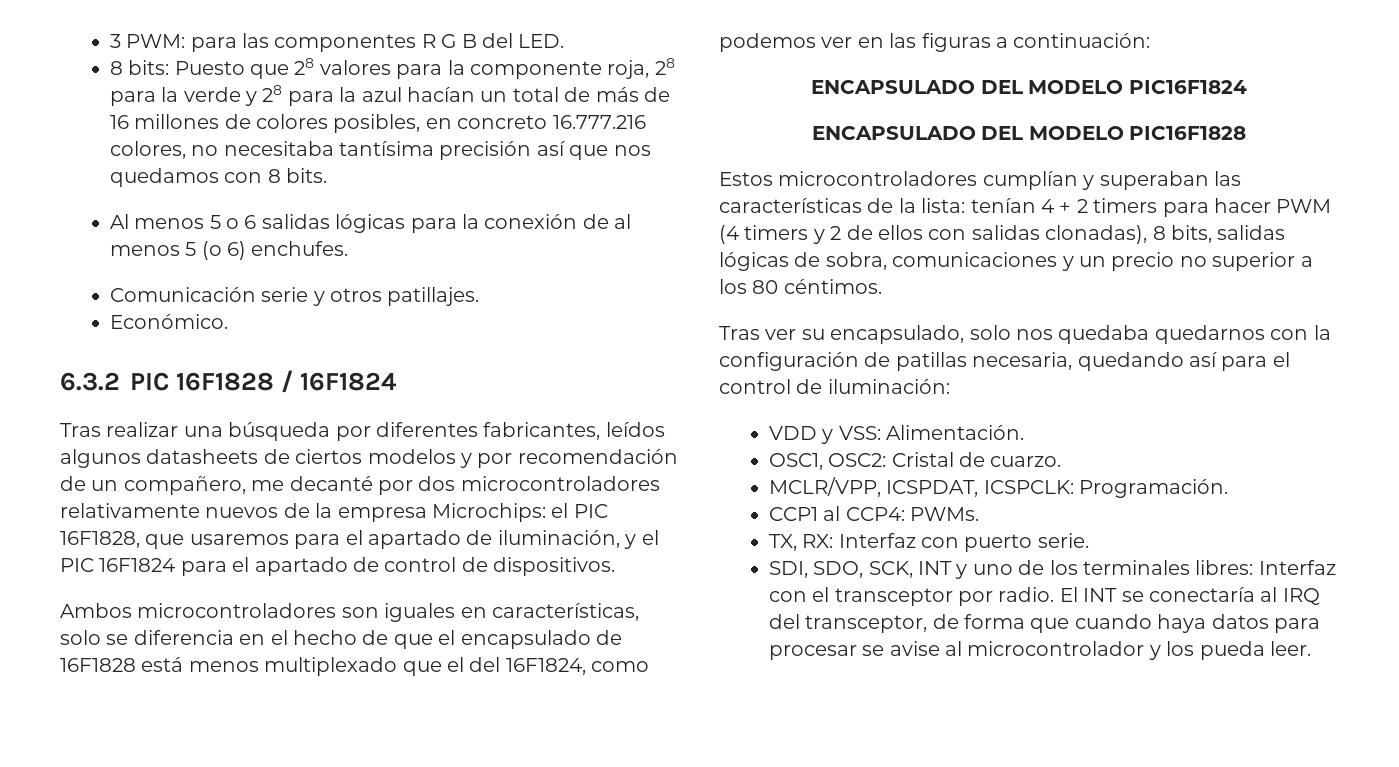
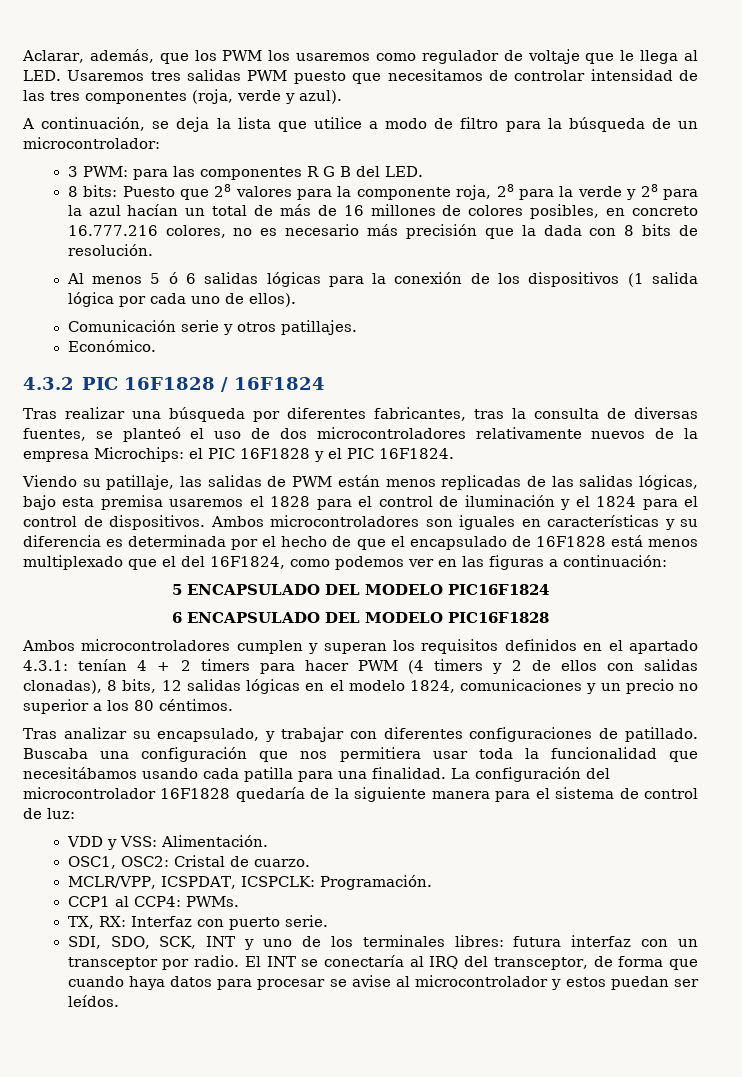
(109, 41) none -> [22,49,699,64] [23,69,699,84] [23,89,342,104] [22,117,698,132] [23,137,160,149] Aclarar, además, que los PWM los usaremos como regulador de voltaje que le llega al LED. Usaremos tres salidas PWM puesto que necesitamos de controlar intensidad de las tres componentes (roja, verde y azul). // A continuación, se deja la lista que utilice a modo de filtro para la búsqueda de un microcontrolador: //
[223,141,651,160] [109,168,327,187] necesitaba tantísima precisión así que nos quedamos con 8 bits. -> [260,224,698,239] [67,244,153,256] es necesario más precisión que la dada con 8 bits de resolución.
[225,218,239,229] o -> [168,272,178,284] ó
[614,214,632,229] [109,241,349,260] al menos 5 (o 6) enchufes. -> [498,272,698,287] [67,292,296,307] los dispositivos (1 salida lógica por cada uno de ellos).
[60,372,120,391] 6.3.2 -> [23,377,74,390] 4.3.2
[605,422,665,437] [60,449,678,468] [60,476,413,495] leídos algunos datasheets de ciertos modelos y por recomendación de un compañero, me decanté por -> [474,407,698,419] [23,427,271,442] tras la consulta de diversas fuentes, se planteó el uso de
[60,530,659,549] [60,557,379,576] 16F1828, que usaremos para el apartado de iluminación, y el PIC 16F1824 para el apartado de -> [240,448,454,462] [22,475,699,490] [23,495,698,510] 16F1828 y el PIC 16F1824. // Viendo su patillaje, las salidas de PWM están menos replicadas de las salidas lógicas, bajo esta premisa usaremos el 1828 para el control de iluminación y el 1824 para el
(616, 566) // -> (205, 522) none
[491,603,639,621] [60,630,266,645] características, solo se diferencia en -> [547,515,698,530] [23,535,259,550] características y su diferencia es determinada por
(1151, 40) none -> [172,584,182,595] 5
(1247, 87) none -> [172,612,182,623] 6
[719,171,1241,190] [719,198,966,213] Estos microcontroladores cumplían y superaban las características de la lista: -> [22,639,698,654] [23,660,68,671] Ambos microcontroladores cumplen y superan los requisitos definidos en el apartado 4.3.1:
[1217,225,1286,240] [719,252,887,271] salidas lógicas de sobra, -> [161,679,455,694] 12 salidas lógicas en el modelo 1824,
[765,329,797,340] ver -> [63,727,127,739] analizar
[969,325,1331,344] [719,352,1290,371] [719,379,950,394] solo nos quedaba quedarnos con la configuración de patillas necesaria, quedando así para el control de iluminación: -> [265,727,698,742] [23,747,699,762] [23,767,610,782] [23,787,699,802] [23,808,75,819] y trabajar con diferentes configuraciones de patillado. Buscaba una configuración que nos permitiera usar toda la funcionalidad que necesitábamos usando cada patilla para una finalidad. La configuración del microcontrolador 16F1828 quedaría de la siguiente manera para el sistema de control de luz:
[1258,560,1336,575] [768,587,830,602] Interfaz con el -> [513,935,698,947] futura interfaz con un
[1166,641,1311,660] los pueda leer. -> [565,976,699,990] [67,995,119,1007] estos puedan ser leídos.

